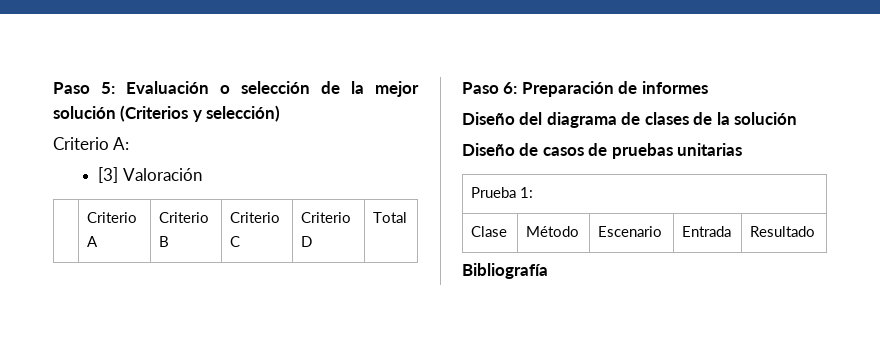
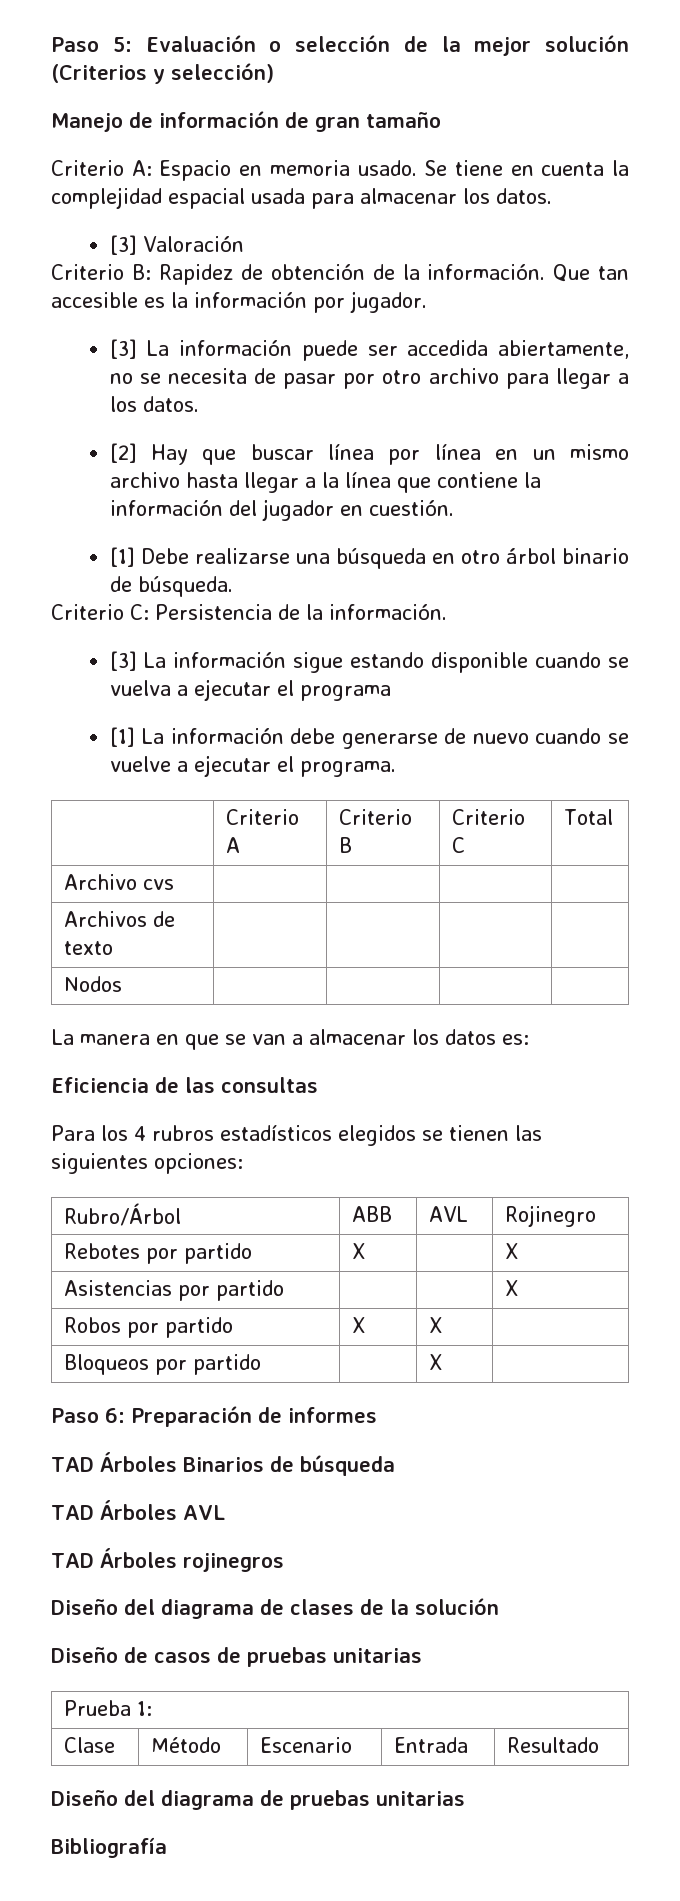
[53,137,130,150] [98,167,202,183] Criterio A: // [3] Valoración -> [51,111,441,132] [51,160,629,181] [51,187,552,209] [109,235,244,255] [51,264,629,285] [51,291,427,313] [109,339,629,361] [109,368,629,389] [109,396,199,412] [109,443,629,465] [109,472,541,493] [109,499,454,521] [109,547,630,569] [109,576,233,597] [51,604,447,620] [109,651,629,673] [109,679,391,701] [109,727,630,749] [109,755,396,777] Manejo de información de gran tamaño // Criterio A: Espacio en memoria usado. Se tiene en cuenta la complejidad espacial usada para almacenar los datos. // [3] Valoración // Criterio B: Rapidez de obtención de la información. Que tan accesible es la información por jugador. // [3] La información puede ser accedida abiertamente, no se necesita de pasar por otro archivo para llegar a los datos. // [2] Hay que buscar línea por línea en un mismo archivo hasta llegar a la línea que contiene la información del jugador en cuestión. // [1] Debe realizarse una búsqueda en otro árbol binario de búsqueda. // Criterio C: Persistencia de la información. // [3] La información sigue estando disponible cuando se vuelva a ejecutar el programa // [1] La información debe generarse de nuevo cuando se vuelve a ejecutar el programa.
[300,212,351,223] [300,236,312,247] [372,212,407,223] Criterio D | Total -> [564,809,614,825] [64,874,175,890] [64,911,176,927] [64,941,114,955] [64,976,123,992] [51,1029,529,1050] [51,1077,318,1093] [51,1125,542,1146] [51,1153,243,1174] [64,1203,182,1226] [352,1206,393,1222] [429,1206,469,1222] [505,1205,597,1227] [64,1243,253,1264] [352,1243,367,1259] [505,1243,520,1259] [64,1280,285,1301] [505,1280,520,1296] [64,1317,234,1338] [352,1317,367,1333] [429,1317,444,1333] [64,1354,262,1375] [429,1354,444,1370] Total // Archivo cvs | | | | // Archivos de texto | | | | // Nodos | | | | // La manera en que se van a almacenar los datos es: // Eficiencia de las consultas // Para los 4 rubros estadísticos elegidos se tienen las siguientes opciones: // Rubro/Árbol | ABB | AVL | Rojinegro // Rebotes por partido | X | | X // Asistencias por partido | | | X // Robos por partido | X | X | // Bloqueos por partido | | X |
(708, 87) none -> [51,1452,395,1476] [51,1500,225,1520] [51,1548,284,1572] // TAD Árboles Binarios de búsqueda // TAD Árboles AVL // TAD Árboles rojinegros
(815, 231) none -> [51,1790,465,1810] // Diseño del diagrama de pruebas unitarias

